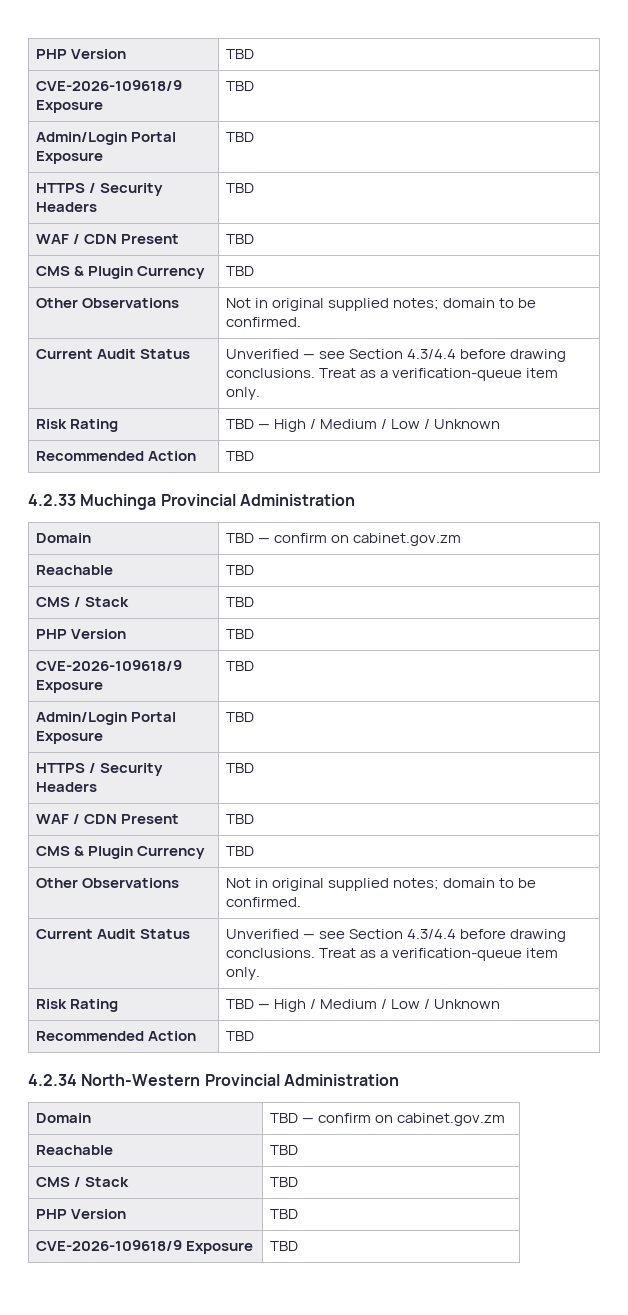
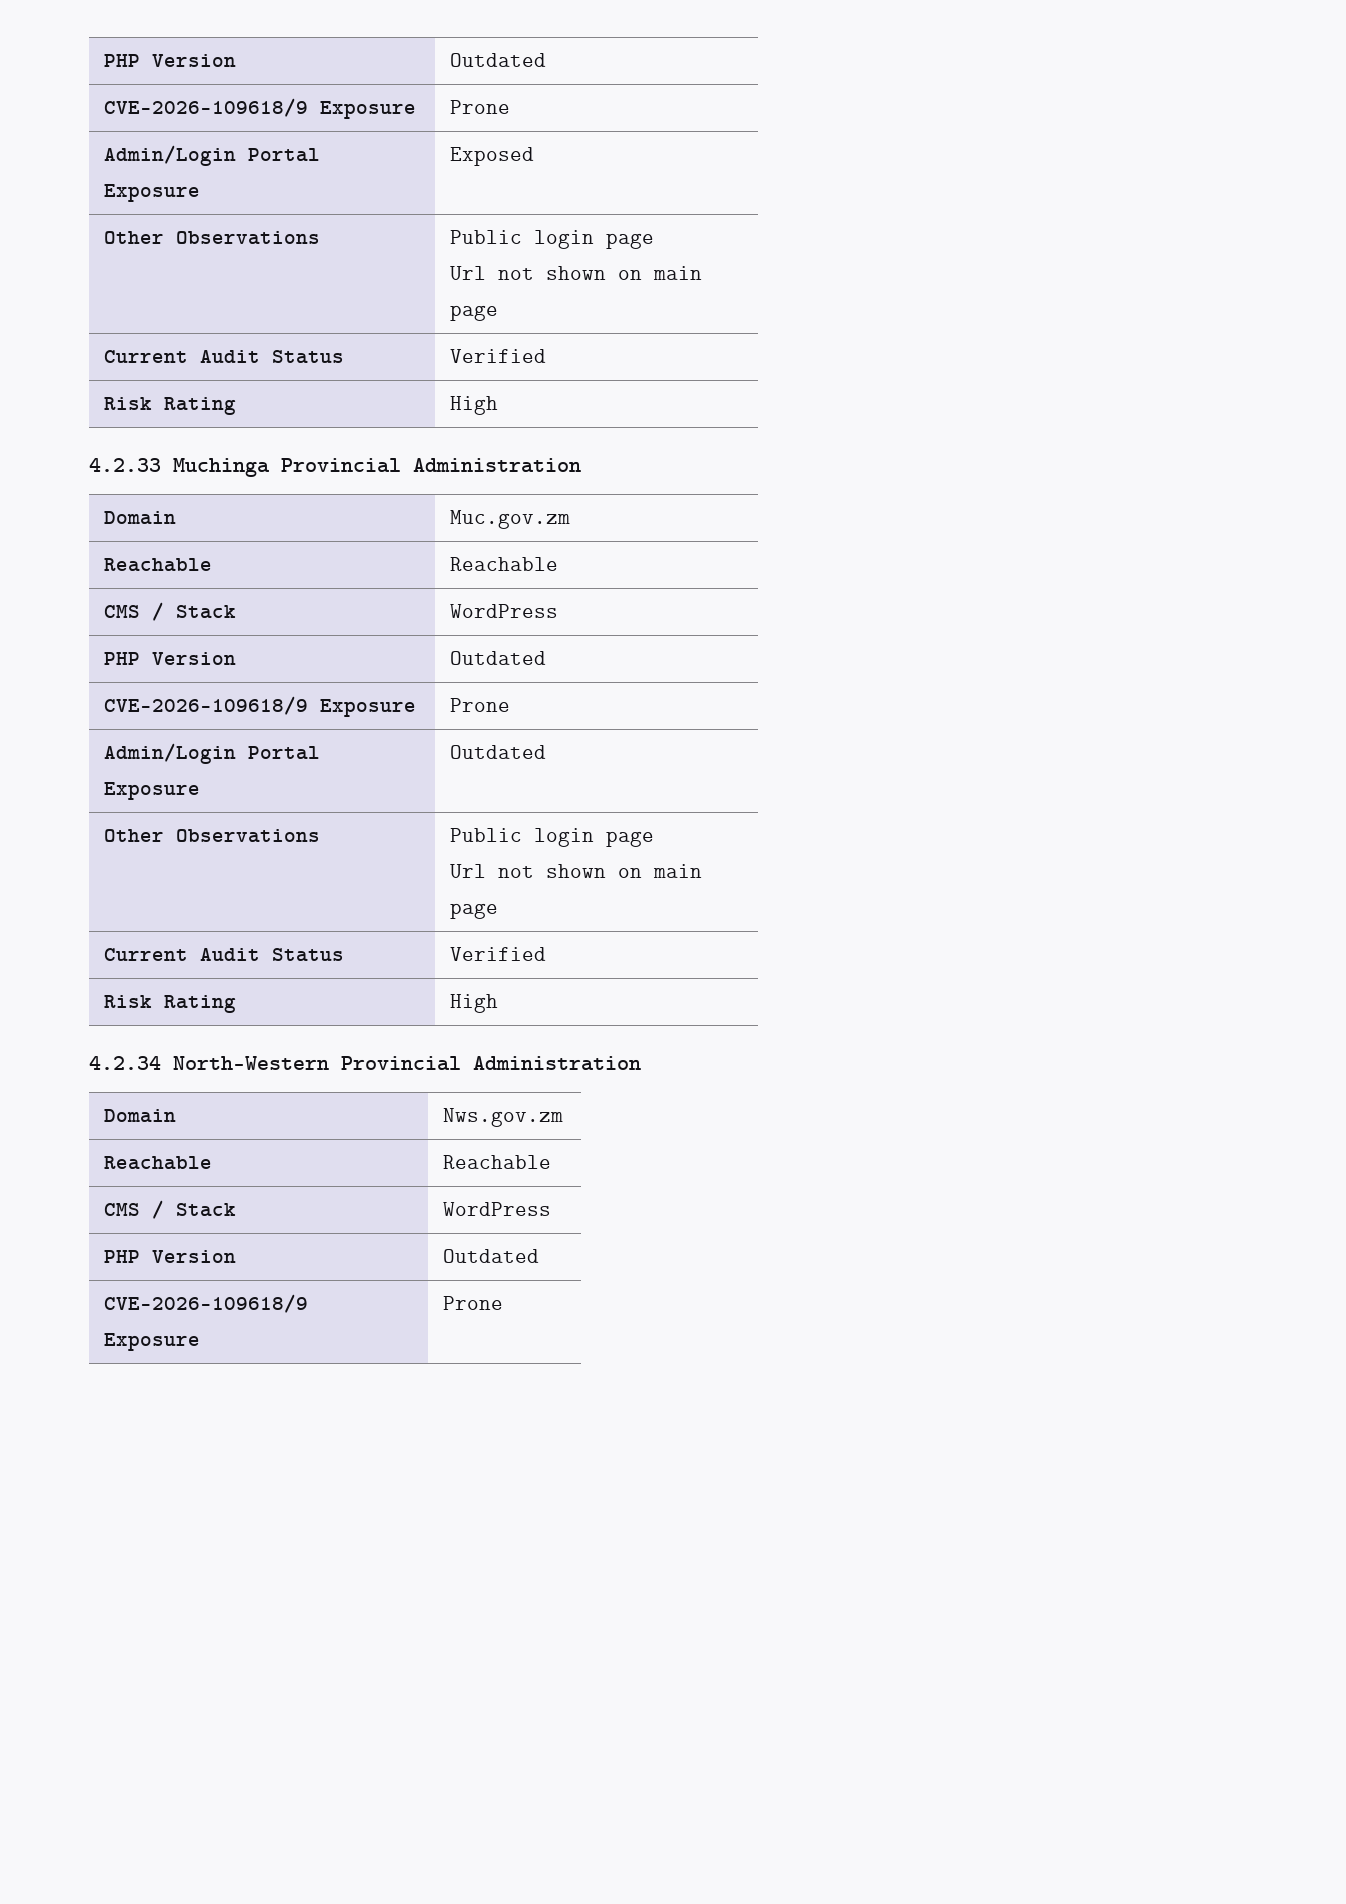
[35,49,126,59] [225,49,254,59] [35,80,182,91] [35,100,103,113] [225,81,254,91] [35,132,176,145] [35,151,103,164] [225,132,254,142] [35,183,163,196] [35,202,97,212] [225,183,254,193] [35,234,179,244] [225,234,254,244] [35,266,205,279] [225,266,254,276] [35,298,179,308] [225,298,537,311] [225,317,301,327] [35,349,190,359] [225,349,567,362] [225,368,558,381] [225,387,260,400] [35,419,118,432] [225,419,501,432] [35,451,196,461] [225,451,254,461] PHP Version | TBD // CVE-2026-109618/9 Exposure | TBD // Admin/Login Portal Exposure | TBD // HTTPS / Security Headers | TBD // WAF / CDN Present | TBD // CMS & Plugin Currency | TBD // Other Observations | Not in original supplied notes; domain to be confirmed. // Current Audit Status | Unverified — see Section 4.3/4.4 before drawing conclusions. Treat as a verification-queue item only. // Risk Rating | TBD — High / Medium / Low / Unknown // Recommended Action | TBD -> [104,54,237,67] [450,53,547,67] [104,98,417,119] [450,100,511,114] [104,145,321,166] [104,184,201,202] [450,147,535,166] [104,231,321,245] [450,230,655,249] [450,266,703,280] [450,305,499,321] [104,350,345,364] [450,349,547,363] [104,397,237,415] [450,396,499,415] PHP Version | Outdated // CVE-2026-109618/9 Exposure | Prone // Admin/Login Portal Exposure | Exposed // Other Observations | Public login page // Url not shown on main page // Current Audit Status | Verified // Risk Rating | High
[225,533,461,546] [35,565,113,575] [225,565,254,575] [35,597,129,607] [225,597,254,607] [35,629,126,639] [225,629,254,639] [35,660,182,671] [35,680,103,693] [225,661,254,671] [35,712,176,725] [35,731,103,744] [225,712,254,722] [35,763,163,776] [35,782,97,792] [225,763,254,773] [35,814,179,824] [225,814,254,824] [35,846,205,859] [225,846,254,856] [35,878,179,888] [225,878,537,891] [225,897,301,907] [35,929,190,939] [225,929,567,942] [225,948,558,961] [225,967,260,980] [35,999,118,1012] [225,999,501,1012] [35,1031,196,1041] [225,1031,254,1041] TBD — confirm on cabinet.gov.zm // Reachable | TBD // CMS / Stack | TBD // PHP Version | TBD // CVE-2026-109618/9 Exposure | TBD // Admin/Login Portal Exposure | TBD // HTTPS / Security Headers | TBD // WAF / CDN Present | TBD // CMS & Plugin Currency | TBD // Other Observations | Not in original supplied notes; domain to be confirmed. // Current Audit Status | Unverified — see Section 4.3/4.4 before drawing conclusions. Treat as a verification-queue item only. // Risk Rating | TBD — High / Medium / Low / Unknown // Recommended Action | TBD -> [450,510,571,529] [104,558,213,572] [450,557,559,571] [104,602,237,621] [450,604,559,619] [104,652,237,665] [450,651,547,665] [104,696,417,717] [450,698,511,712] [104,743,321,764] [104,782,201,800] [450,745,547,759] [104,829,321,843] [450,828,655,847] [450,864,703,878] [450,903,499,919] [104,948,345,962] [450,947,547,961] [104,995,237,1013] [450,994,499,1013] Muc.gov.zm // Reachable | Reachable // CMS / Stack | WordPress // PHP Version | Outdated // CVE-2026-109618/9 Exposure | Prone // Admin/Login Portal Exposure | Outdated // Other Observations | Public login page // Url not shown on main page // Current Audit Status | Verified // Risk Rating | High
[269,1113,505,1126] [35,1145,113,1155] [269,1145,298,1155] [35,1177,129,1187] [269,1177,298,1187] [35,1209,126,1219] [269,1209,298,1219] [35,1240,253,1254] [269,1241,298,1251] TBD — confirm on cabinet.gov.zm // Reachable | TBD // CMS / Stack | TBD // PHP Version | TBD // CVE-2026-109618/9 Exposure | TBD -> [443,1108,564,1127] [104,1156,213,1170] [443,1155,552,1169] [104,1200,237,1219] [443,1202,552,1217] [104,1250,237,1263] [443,1249,540,1263] [104,1294,309,1313] [104,1333,201,1351] [443,1296,504,1310] Nws.gov.zm // Reachable | Reachable // CMS / Stack | WordPress // PHP Version | Outdated // CVE-2026-109618/9 Exposure | Prone

